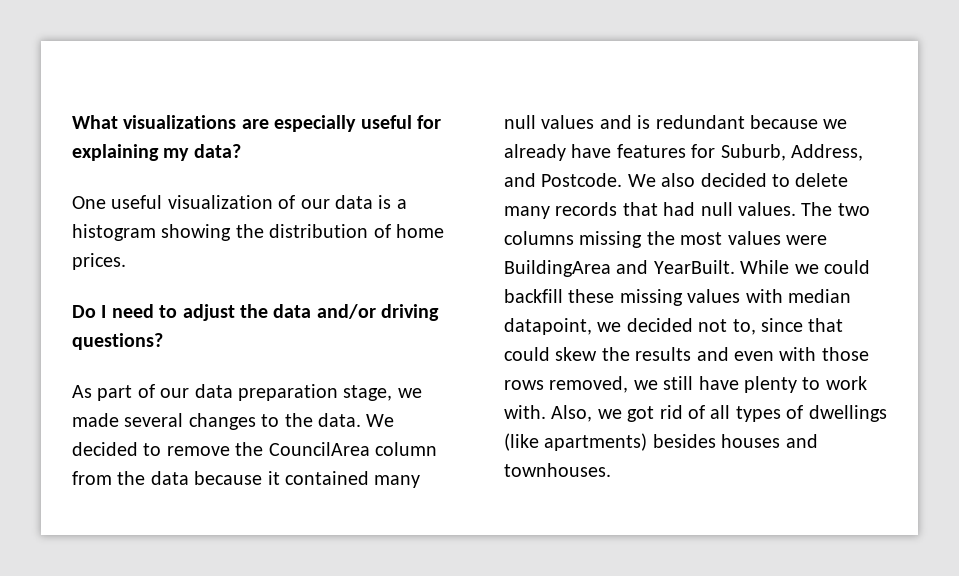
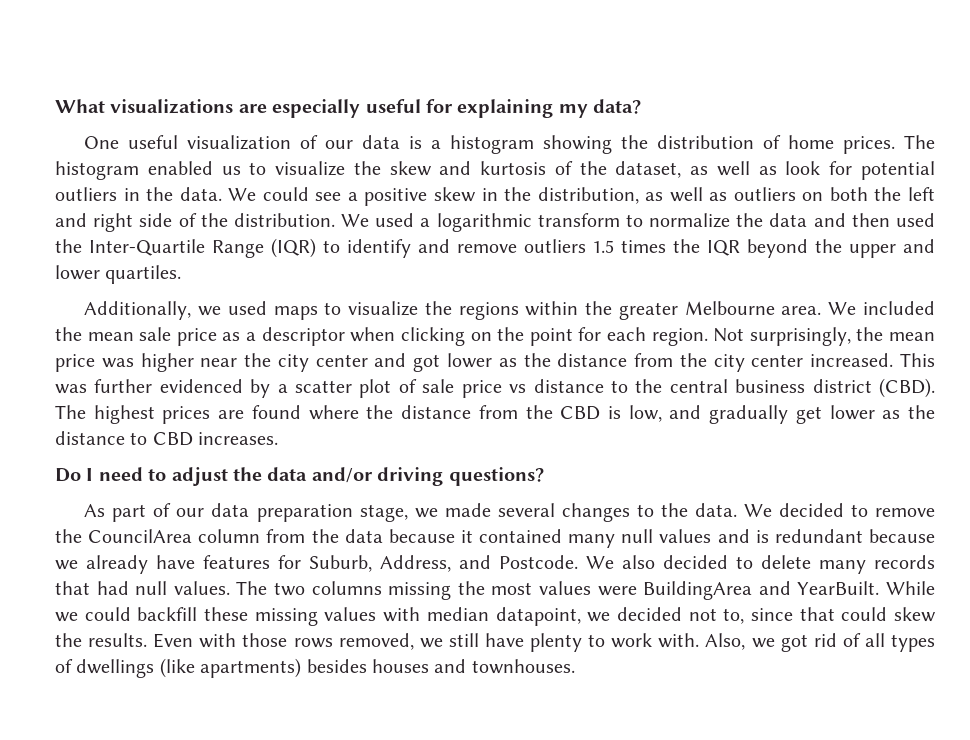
(126, 261) none -> [904,135,936,149] [55,161,935,180] [55,187,935,206] [55,213,935,232] [55,238,935,258] [55,265,182,284] [84,301,936,320] [55,327,935,346] [55,353,936,372] [55,378,935,398] [55,405,935,424] [55,431,279,446] The histogram enabled us to visualize the skew and kurtosis of the dataset, as well as look for potential outliers in the data. We could see a positive skew in the distribution, as well as outliers on both the left and right side of the distribution. We used a logarithmic transform to normalize the data and then used the Inter-Quartile Range (IQR) to identify and remove outliers 1.5 times the IQR beyond the upper and lower quartiles. // Additionally, we used maps to visualize the regions within the greater Melbourne area. We included the mean sale price as a descriptor when clicking on the point for each region. Not surprisingly, the mean price was higher near the city center and got lower as the distance from the city center increased. This was further evidenced by a scatter plot of sale price vs distance to the central business district (CBD). The highest prices are found where the distance from the CBD is low, and gradually get lower as the distance to CBD increases.
[635,347,774,361] results and even -> [88,633,194,648] results. Even

